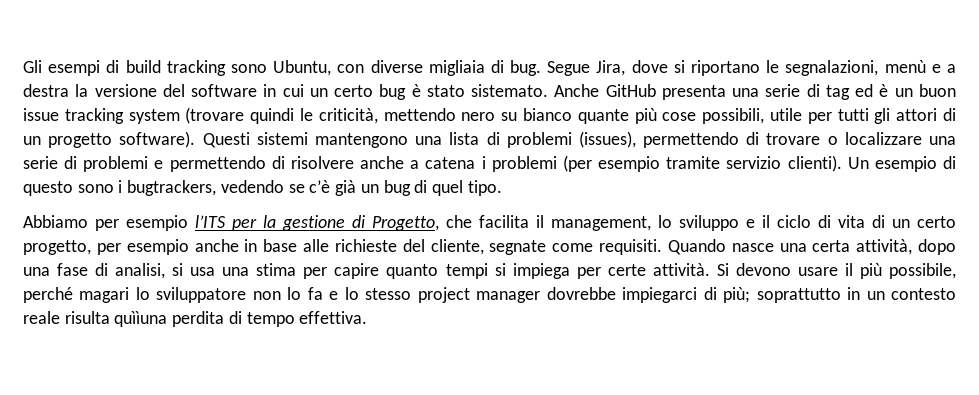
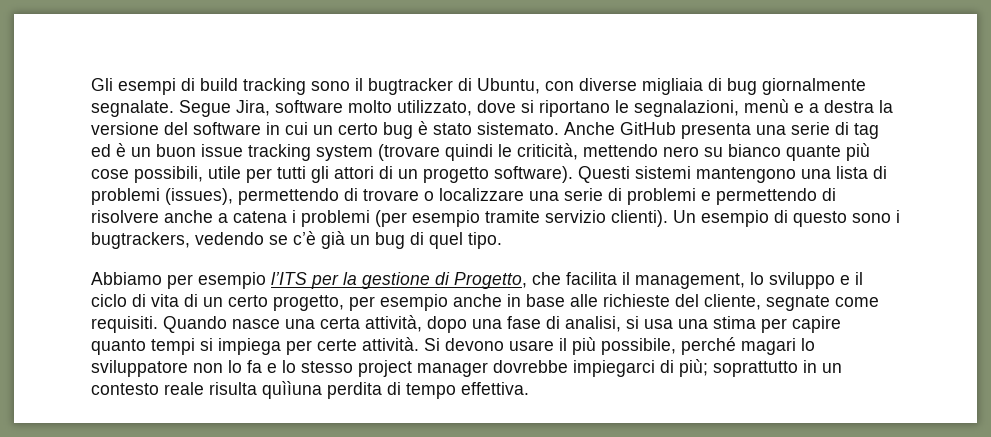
(267, 68) none -> [355,78,472,95] il bugtracker di
[510,60,626,76] bug. Segue Jira, -> [727,78,866,95] [91,100,472,117] bug giornalmente segnalate. Segue Jira, software molto utilizzato,

